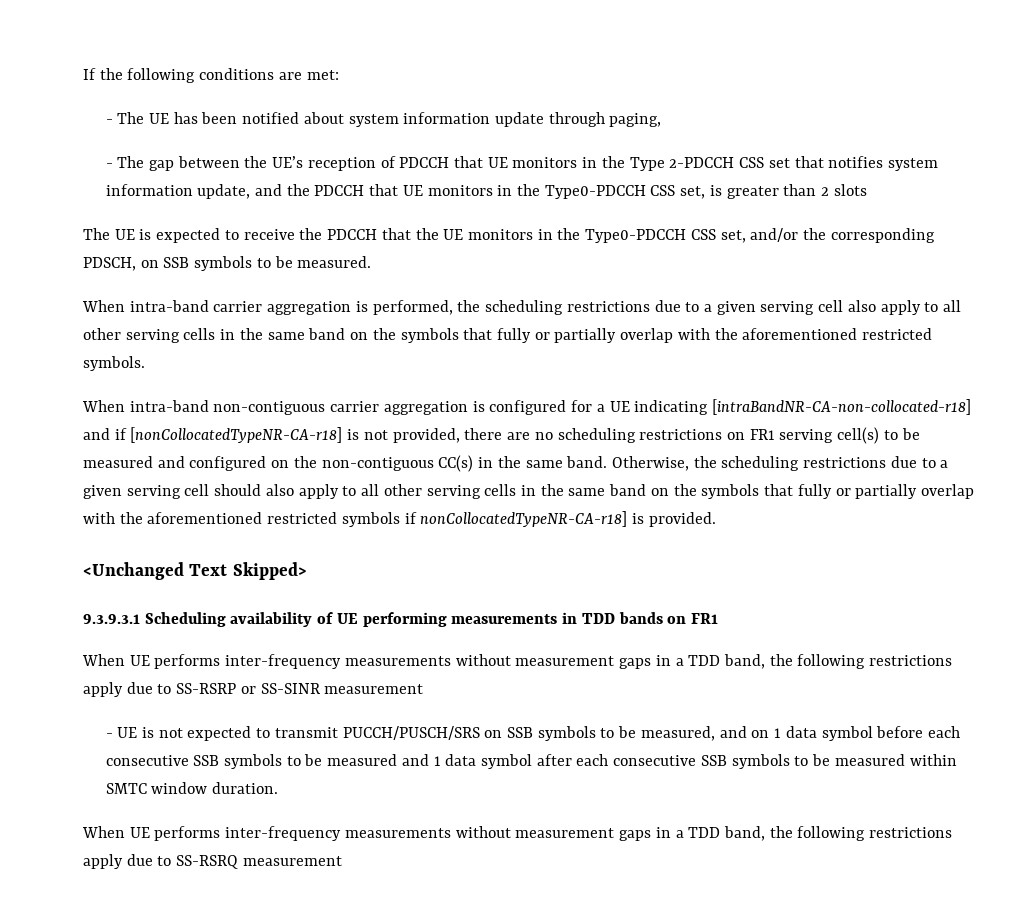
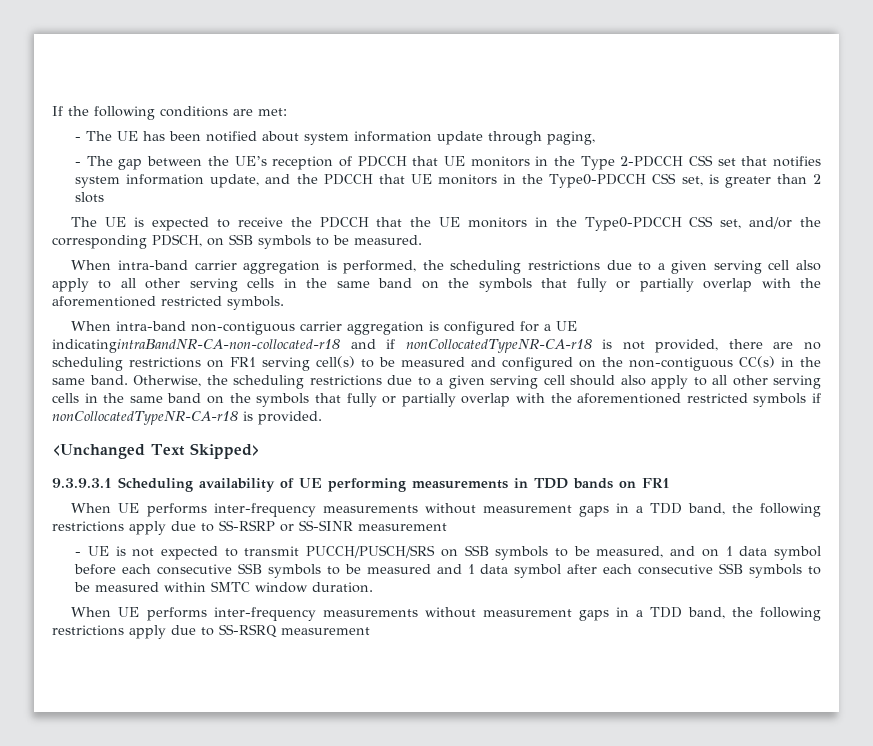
[634,399,971,415] indicating [intraBandNR-CA-non-collocated-r18] -> [52,339,340,353] indicatingintraBandNR-CA-non-collocated-r18
[130,427,343,443] [nonCollocatedTypeNR-CA-r18] -> [405,339,592,353] nonCollocatedTypeNR-CA-r18
[420,511,628,527] nonCollocatedTypeNR-CA-r18] -> [52,411,238,425] nonCollocatedTypeNR-CA-r18

